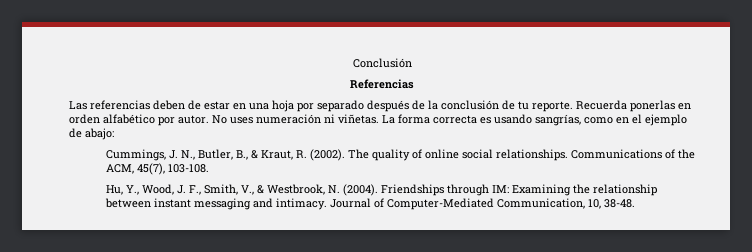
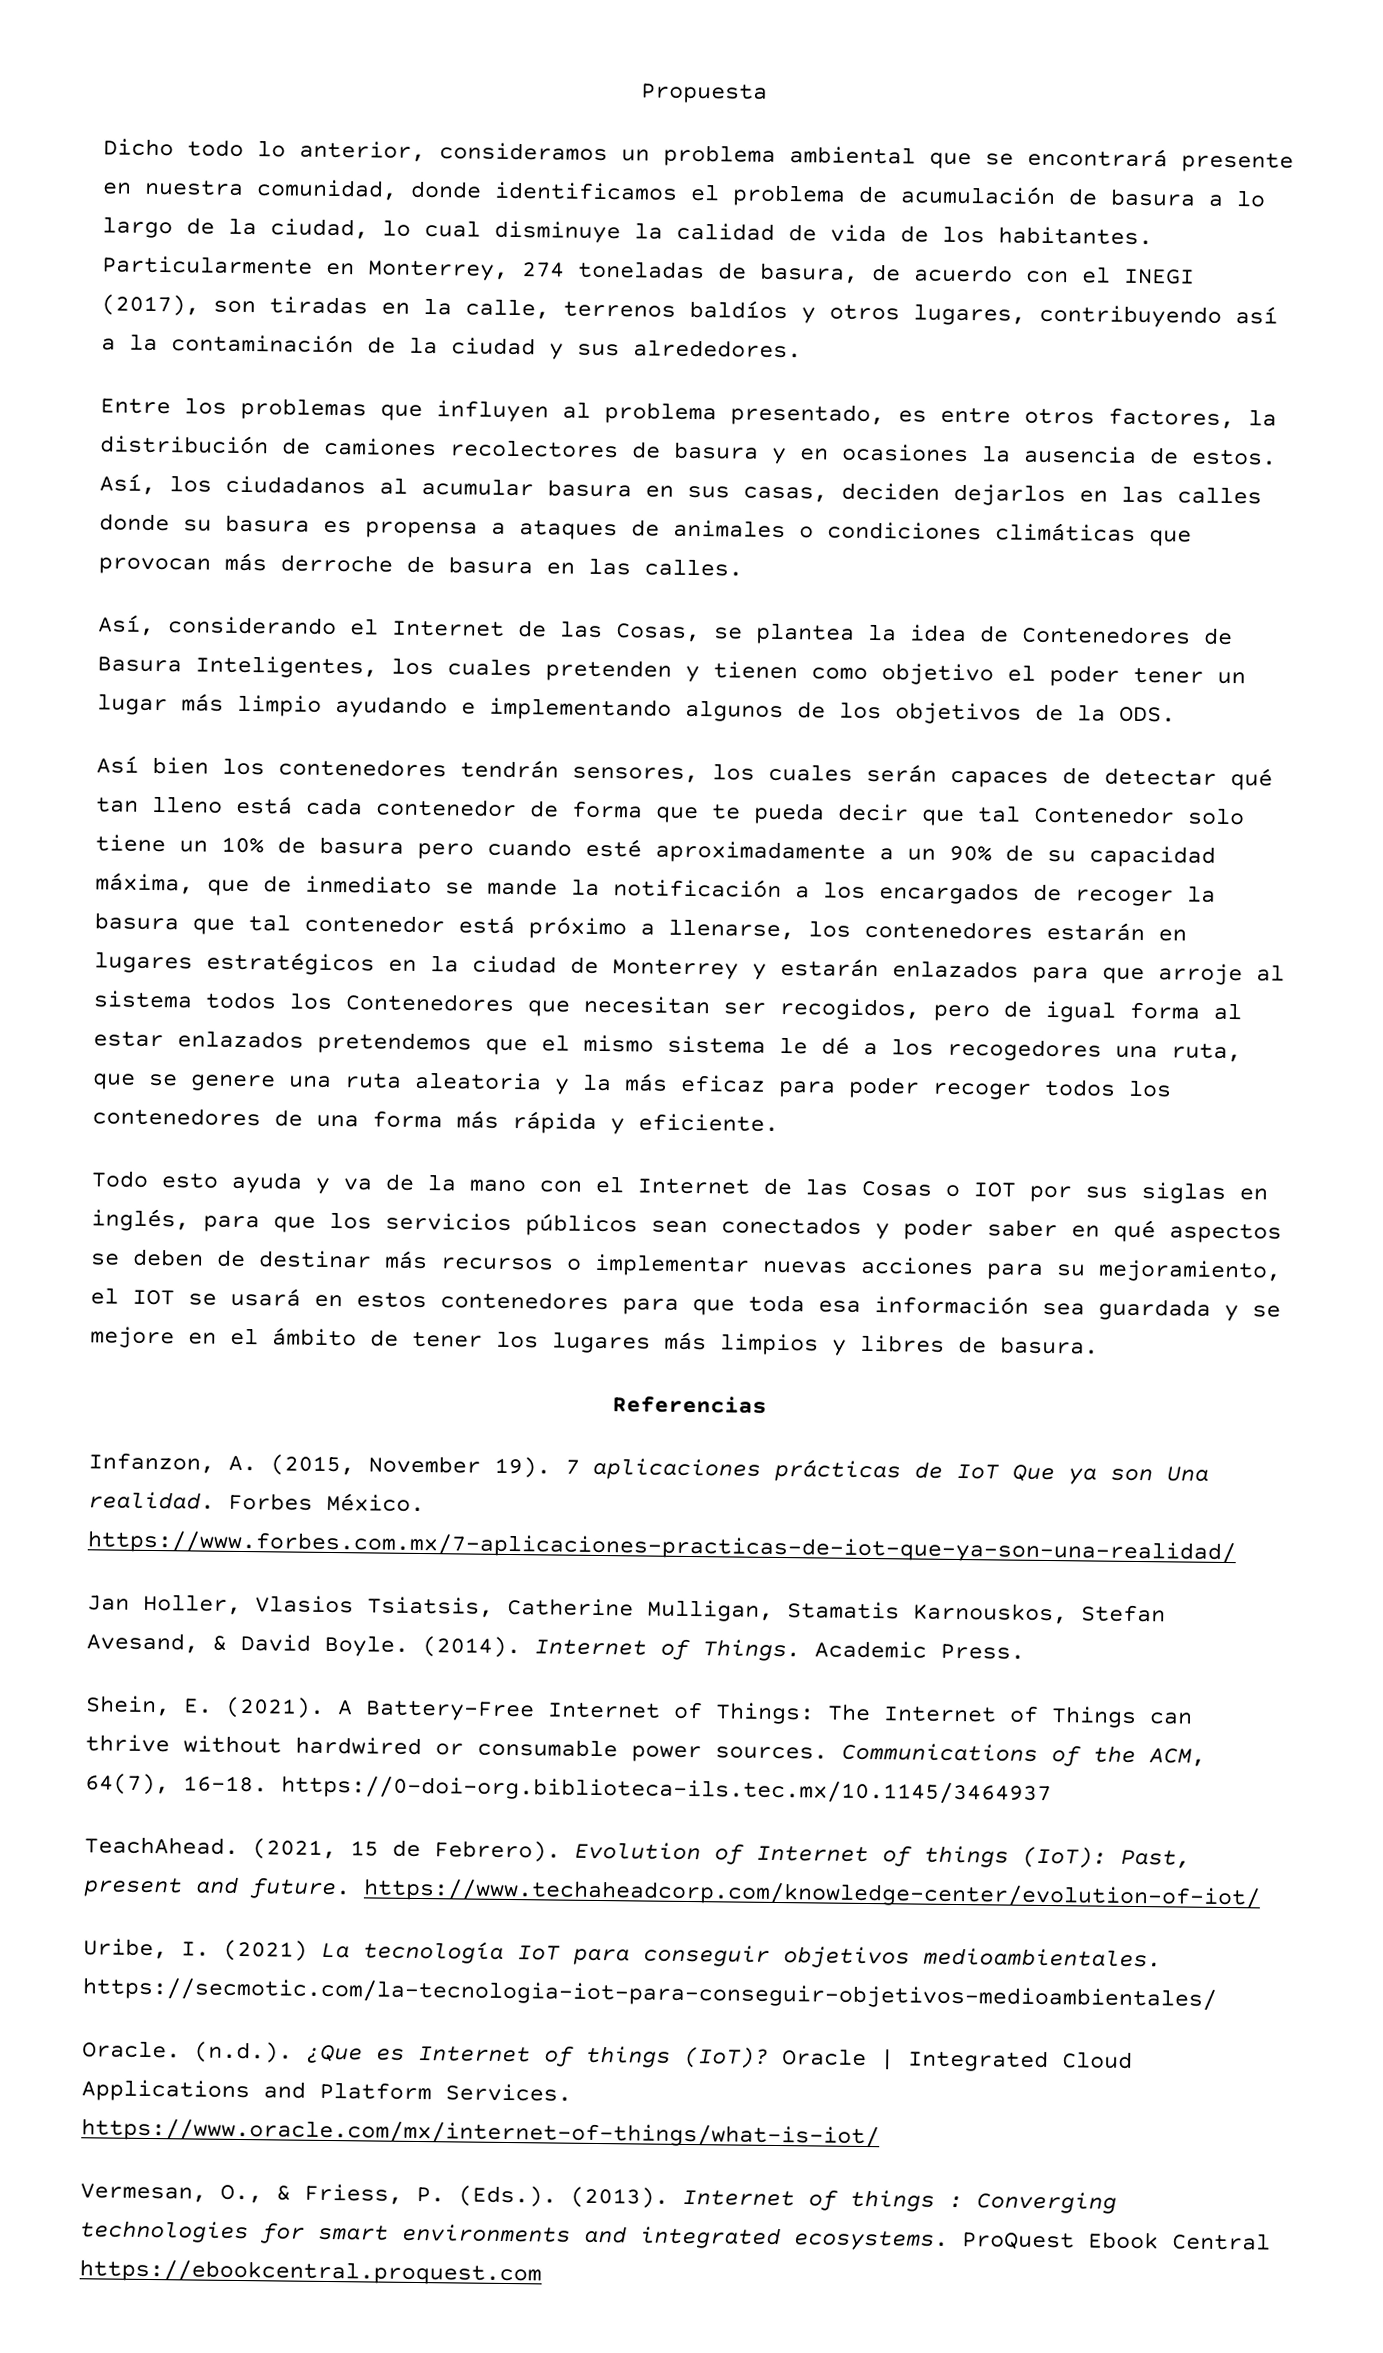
[352,58,412,68] [350,79,414,89] [69,100,691,112] [69,114,687,126] [69,128,114,140] [105,149,695,161] [105,163,209,175] [105,184,657,196] [104,198,635,210] Conclusión // Referencias // Las referencias deben de estar en una hoja por separado después de la conclusión de tu reporte. Recuerda ponerlas en orden alfabético por autor. No uses numeración ni viñetas. La forma correcta es usando sangrías, como en el ejemplo de abajo: // Cummings, J. N., Butler, B., & Kraut, R. (2002). The quality of online social relationships. Communications of the ACM, 45(7), 103-108. // Hu, Y., Wood, J. F., Smith, V., & Westbrook, N. (2004). Friendships through IM: Examining the relationship between instant messaging and intimacy. Journal of Computer-Mediated Communication, 10, 38-48. -> [639,83,768,104] [103,138,1294,173] [102,179,1266,208] [102,216,1153,246] [102,255,1195,285] [101,294,1278,328] [101,333,802,360] [100,397,1277,430] [100,434,1277,466] [99,473,1262,507] [99,513,1192,547] [98,552,743,577] [98,614,1233,646] [97,655,1246,687] [97,693,1176,725] [96,755,1273,791] [96,795,1245,827] [95,834,1216,868] [95,872,1216,907] [94,912,1187,942] [94,951,1285,986] [93,990,1242,1023] [93,1030,1242,1063] [92,1071,1172,1100] [92,1107,779,1135] [91,1170,1268,1204] [91,1208,1282,1244] [90,1248,1282,1283] [90,1287,1281,1322] [90,1326,1099,1356] [611,1395,767,1414] [88,1452,1209,1485] [88,1491,425,1513] [87,1530,1236,1565] [87,1593,1166,1625] [86,1632,1025,1662] [85,1695,1193,1728] [85,1734,1206,1767] [85,1773,1052,1806] [84,1836,1191,1869] [83,1876,1261,1910] [83,1938,1162,1969] [82,1977,1217,2011] [82,2040,1133,2073] [81,2079,572,2103] [81,2118,880,2149] [80,2183,1117,2214] [80,2220,1271,2251] [79,2259,542,2286] Propuesta // Dicho todo lo anterior, consideramos un problema ambiental que se encontrará presente en nuestra comunidad, donde identificamos el problema de acumulación de basura a lo largo de la ciudad, lo cual disminuye la calidad de vida de los habitantes. Particularmente en Monterrey, 274 toneladas de basura, de acuerdo con el INEGI (2017), son tiradas en la calle, terrenos baldíos y otros lugares, contribuyendo así a la contaminación de la ciudad y sus alrededores. // Entre los problemas que influyen al problema presentado, es entre otros factores, la distribución de camiones recolectores de basura y en ocasiones la ausencia de estos. Así, los ciudadanos al acumular basura en sus casas, deciden dejarlos en las calles donde su basura es propensa a ataques de animales o condiciones climáticas que provocan más derroche de basura en las calles. // Así, considerando el Internet de las Cosas, se plantea la idea de Contenedores de Basura Inteligentes, los cuales pretenden y tienen como objetivo el poder tener un lugar más limpio ayudando e implementando algunos de los objetivos de la ODS. // Así bien los contenedores tendrán sensores, los cuales serán capaces de detectar qué tan lleno está cada contenedor de forma que te pueda decir que tal Contenedor solo tiene un 10% de basura pero cuando esté aproximadamente a un 90% de su capacidad máxima, que de inmediato se mande la notificación a los encargados de recoger la basura que tal contenedor está próximo a llenarse, los contenedores estarán en lugares estratégicos en la ciudad de Monterrey y estarán enlazados para que arroje al sistema todos los Contenedores que necesitan ser recogidos, pero de igual forma al estar enlazados pretendemos que el mismo sistema le dé a los recogedores una ruta, que se genere una ruta aleatoria y la más eficaz para poder recoger todos los contenedores de una forma más rápida y eficiente. // Todo esto ayuda y va de la mano con el Internet de las Cosas o IOT por sus siglas en inglés, para que los servicios públicos sean conectados y poder saber en qué aspectos se deben de destinar más recursos o implementar nuevas acciones para su mejoramiento, el IOT se usará en estos contenedores para que toda esa información sea guardada y se mejore en el ámbito de tener los lugares más limpios y libres de basura. // Referencias // Infanzon, A. (2015, November 19). 7 aplicaciones prácticas de IoT Que ya son Una realidad. Forbes México. https://www.forbes.com.mx/7-aplicaciones-practicas-de-iot-que-ya-son-una-realidad/ // Jan Holler, Vlasios Tsiatsis, Catherine Mulligan, Stamatis Karnouskos, Stefan Avesand, & David Boyle. (2014). Internet of Things. Academic Press. // Shein, E. (2021). A Battery-Free Internet of Things: The Internet of Things can thrive without hardwired or consumable power sources. Communications of the ACM, 64(7), 16–18. https://0-doi-org.biblioteca-ils.tec.mx/10.1145/3464937 // TeachAhead. (2021, 15 de Febrero). Evolution of Internet of things (IoT): Past, present and future. https://www.techaheadcorp.com/knowledge-center/evolution-of-iot/ // Uribe, I. (2021) La tecnología IoT para conseguir objetivos medioambientales. https://secmotic.com/la-tecnologia-iot-para-conseguir-objetivos-medioambientales/ // Oracle. (n.d.). ¿Que es Internet of things (IoT)? Oracle | Integrated Cloud Applications and Platform Services. https://www.oracle.com/mx/internet-of-things/what-is-iot/ // Vermesan, O., & Friess, P. (Eds.). (2013). Internet of things : Converging technologies for smart environments and integrated ecosystems. ProQuest Ebook Central https://ebookcentral.proquest.com

